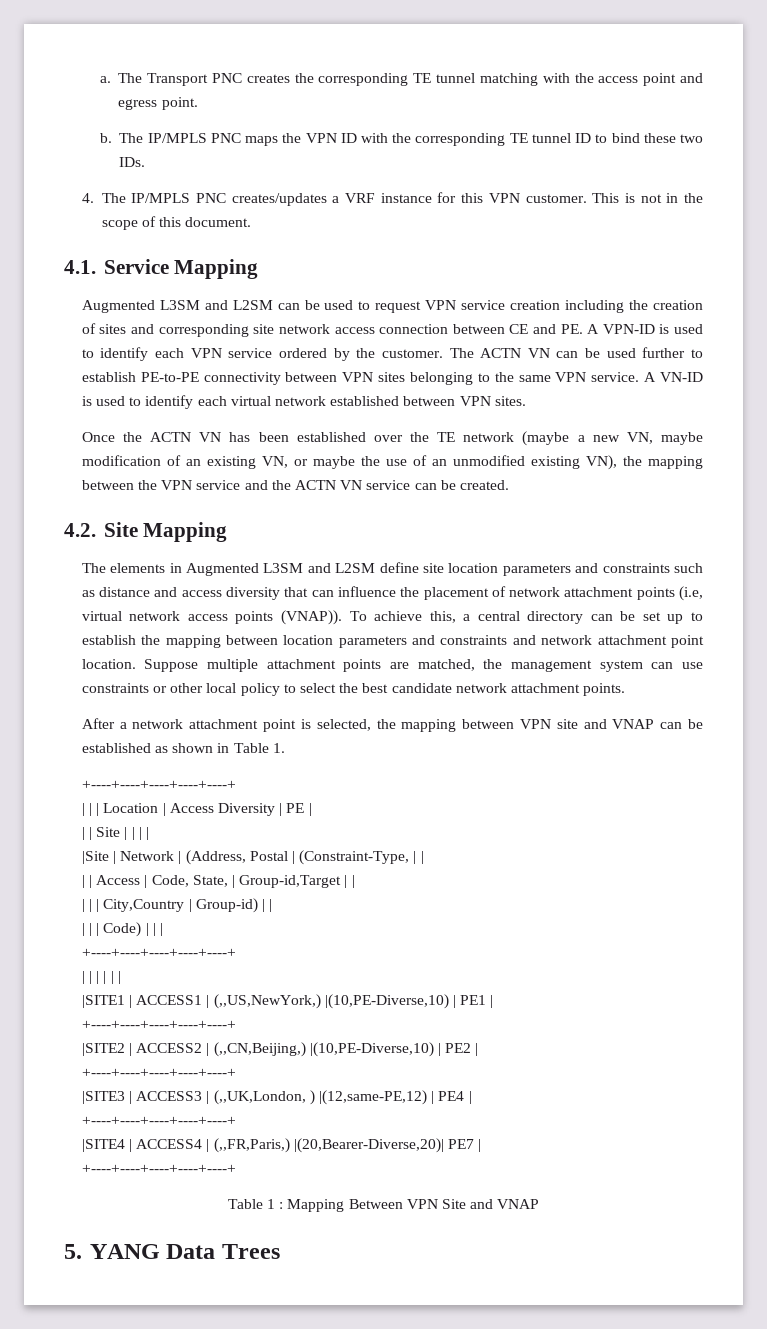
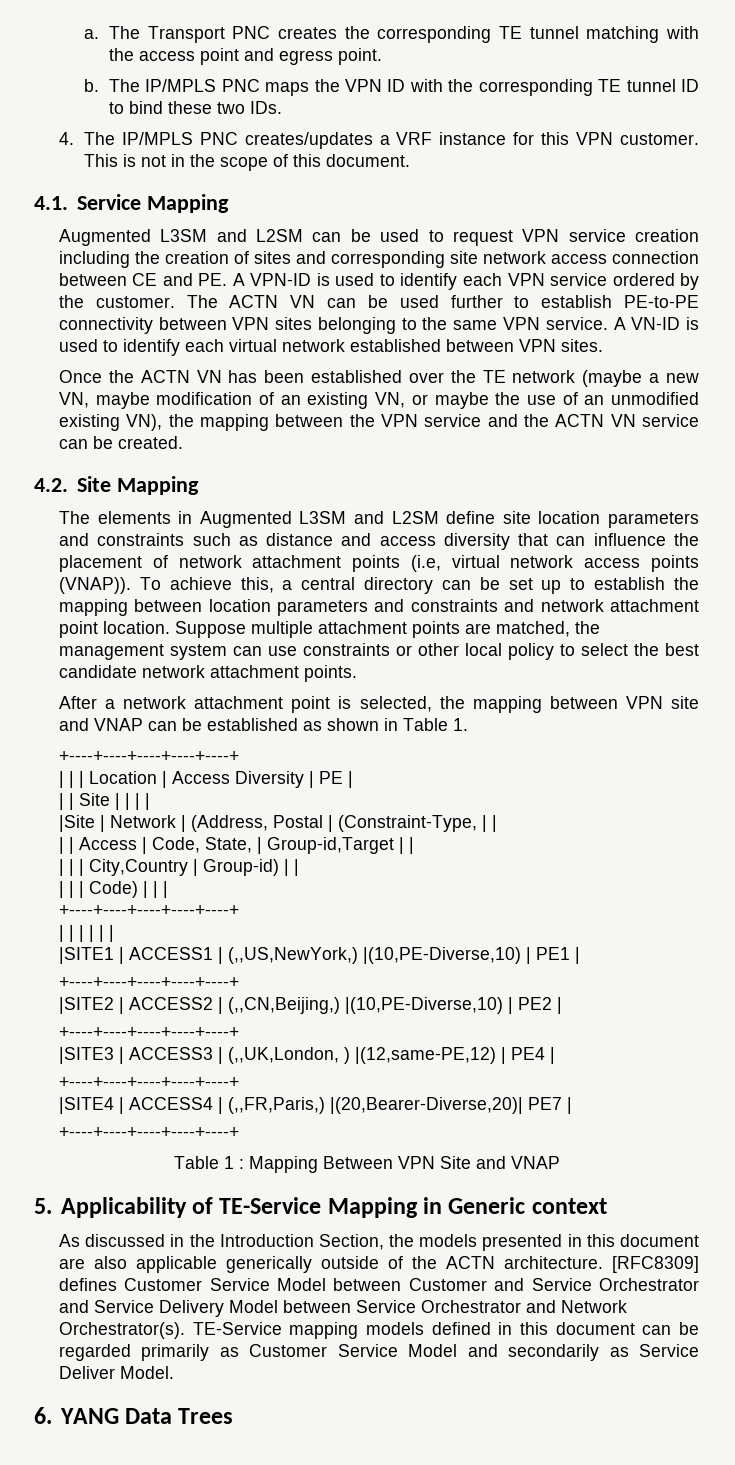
(82, 1251) none -> [60,1197,607,1218] [58,1234,699,1251] [58,1256,699,1273] [58,1278,700,1291] [58,1300,627,1317] [58,1322,699,1339] [58,1344,699,1361] [58,1366,174,1379] [34,1407,52,1424] Applicability of TE-Service Mapping in Generic context // As discussed in the Introduction Section, the models presented in this document are also applicable generically outside of the ACTN architecture. [RFC8309] defines Customer Service Model between Customer and Service Orchestrator and Service Delivery Model between Service Orchestrator and Network Orchestrator(s). TE-Service mapping models defined in this document can be regarded primarily as Customer Service Model and secondarily as Service Deliver Model. // 6.

